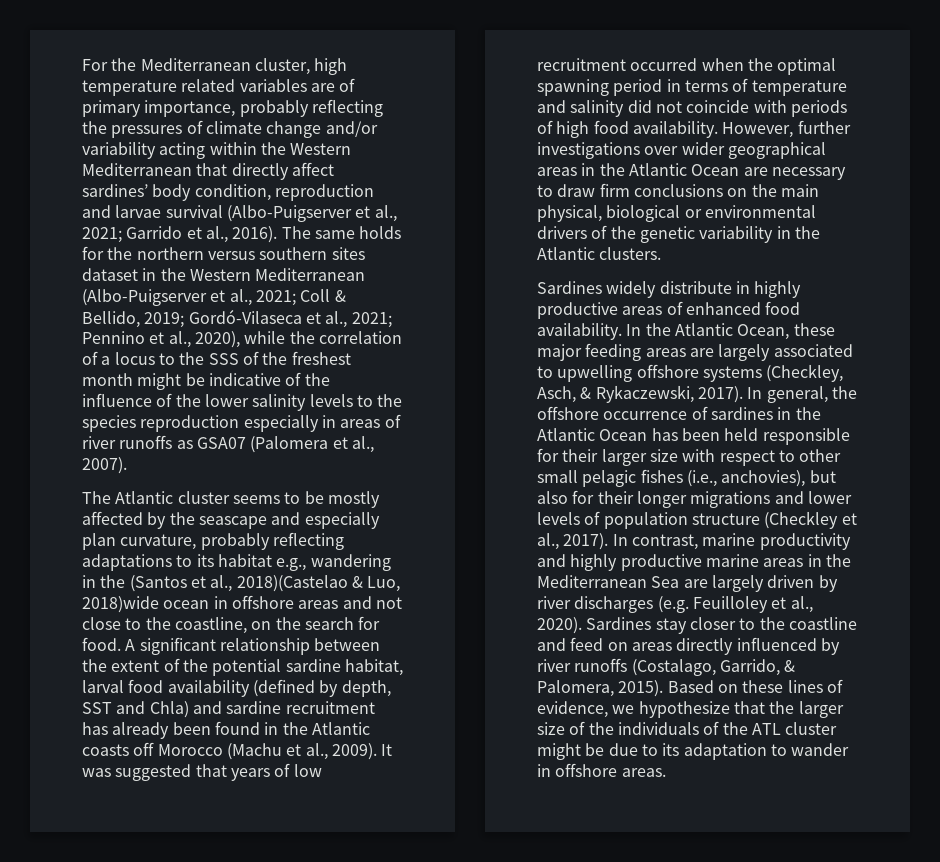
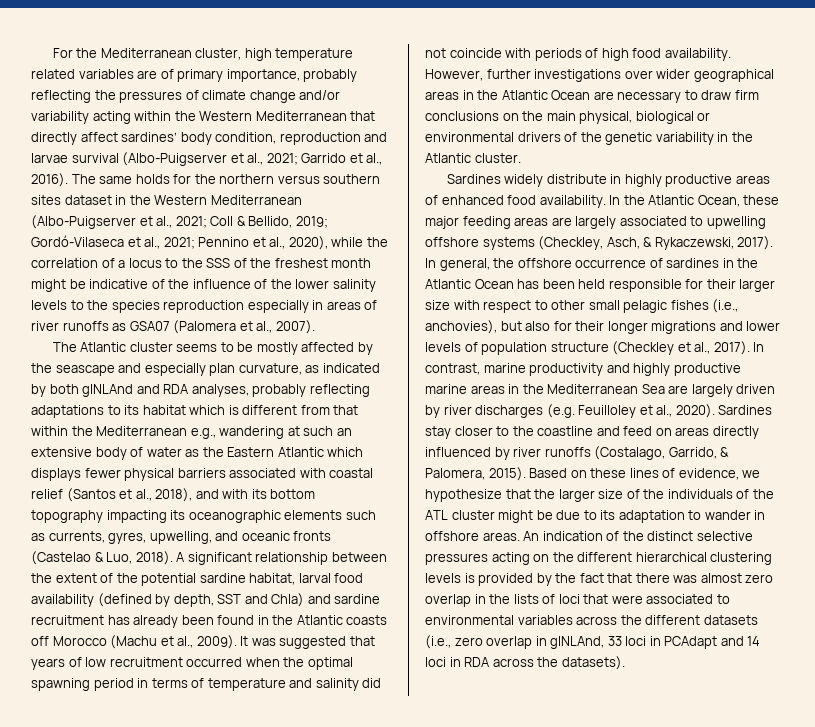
(197, 542) none -> [305,363,380,373] [31,384,249,397] as indicated by both gINLAnd and RDA analyses,
[276,554,391,571] [82,575,401,592] [82,595,402,613] [82,616,381,634] [82,637,121,651] e.g., wandering in the (Santos et al., 2018)(Castelao & Luo, 2018)wide ocean in offshore areas and not close to the coastline, on the search for food. -> [189,405,359,415] [31,426,352,439] [31,447,364,460] [31,468,374,481] [31,488,316,502] [31,510,376,523] [31,531,332,544] [31,551,173,565] which is different from that within the Mediterranean e.g., wandering at such an extensive body of water as the Eastern Atlantic which displays fewer physical barriers associated with coastal relief (Santos et al., 2018), and with its bottom topography impacting its oceanographic elements such as currents, gyres, upwelling, and oceanic fronts (Castelao & Luo, 2018).
[599,247,662,260] clusters. -> [474,153,521,163] cluster.
(666, 772) none -> [523,531,753,541] [425,552,773,565] [425,573,774,586] [425,594,730,607] [425,615,758,625] [425,635,761,649] [425,656,625,670] An indication of the distinct selective pressures acting on the different hierarchical clustering levels is provided by the fact that there was almost zero overlap in the lists of loci that were associated to environmental variables across the different datasets (i.e., zero overlap in gINLAnd, 33 loci in PCAdapt and 14 loci in RDA across the datasets).

